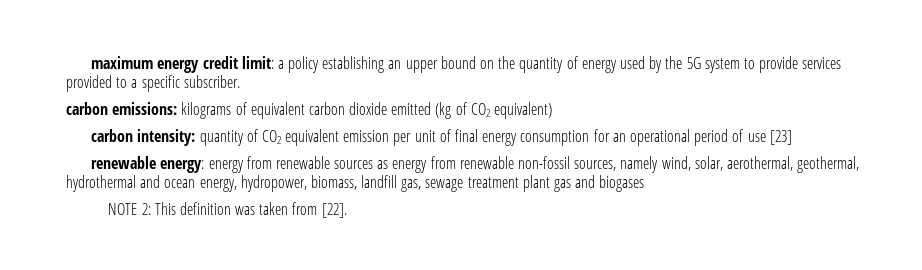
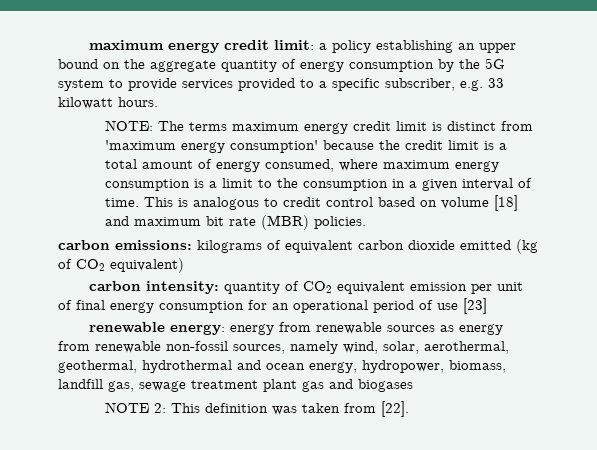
(516, 62) none -> [150,60,216,72] aggregate
[619,56,645,69] used -> [349,60,434,72] consumption
[183,75,240,88] subscriber. -> [385,78,504,91] [58,97,158,109] [104,120,533,134] [104,140,507,153] [104,159,499,172] [104,178,532,191] [104,195,518,211] [104,215,366,230] subscriber, e.g. 33 kilowatt hours. // NOTE: The terms maximum energy credit limit is distinct from 'maximum energy consumption' because the credit limit is a total amount of energy consumed, where maximum energy consumption is a limit to the consumption in a given interval of time. This is analogous to credit control based on volume [18] and maximum bit rate (MBR) policies.

